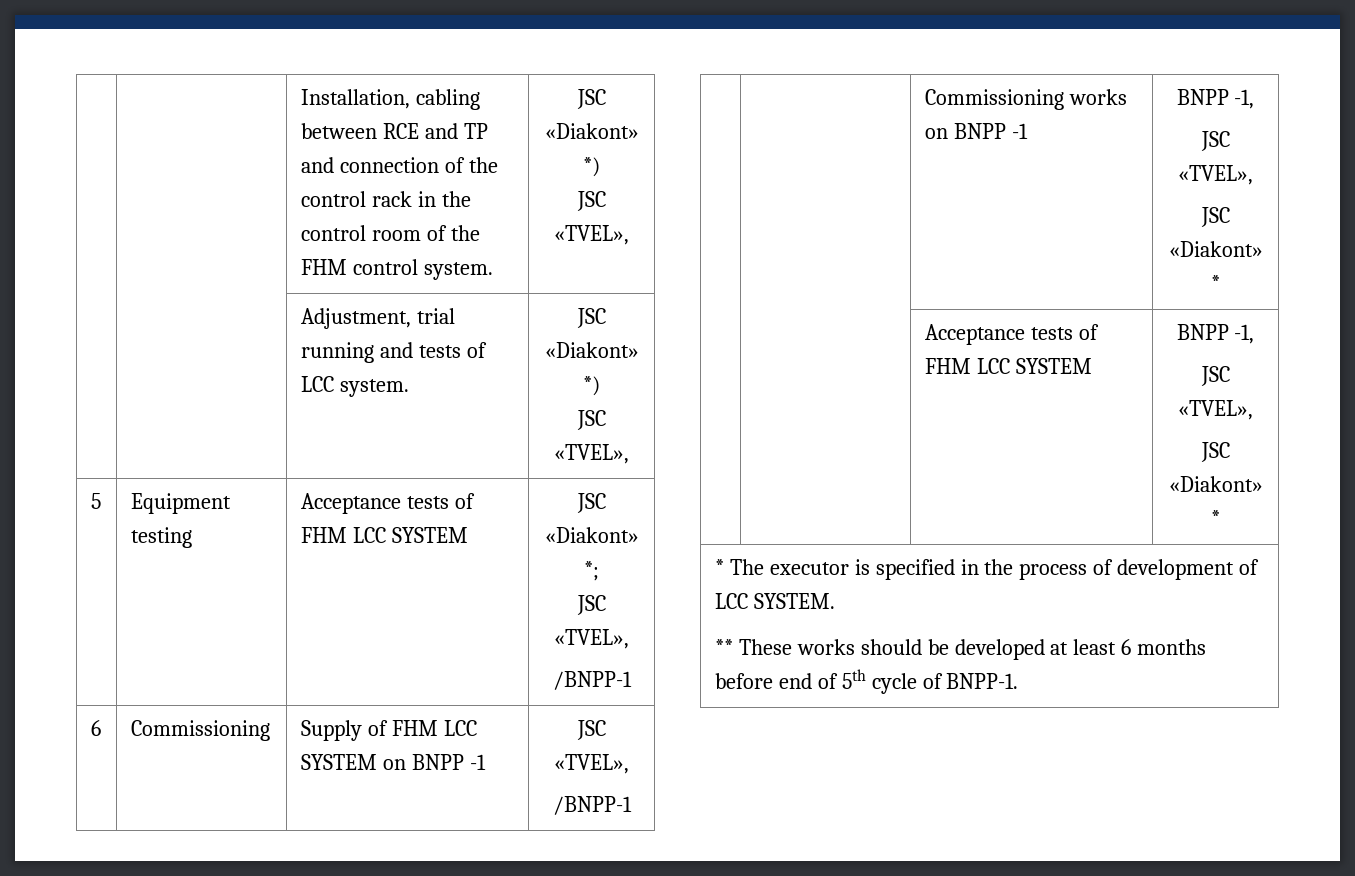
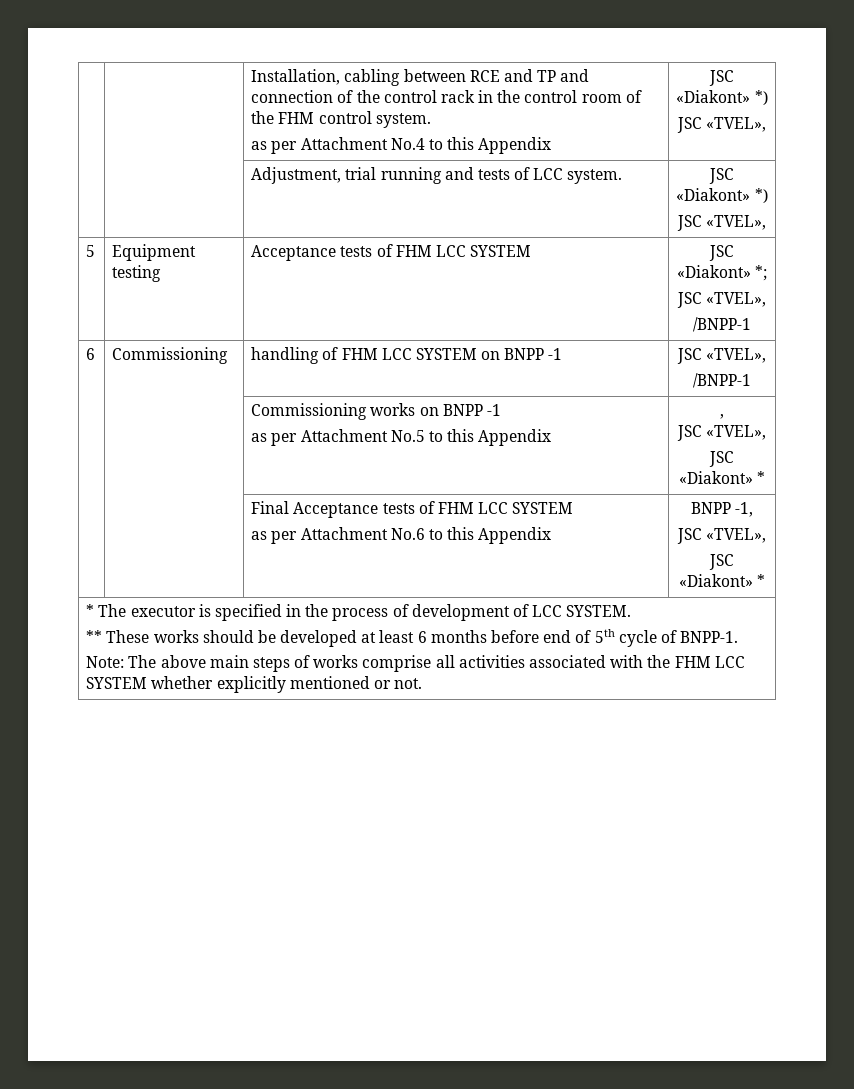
(493, 271) none -> [251,137,552,154] // as per Attachment No.4 to this Appendix
[300,720,362,741] Supply -> [251,347,320,364] handling
[1176,89,1255,109] | BNPP -1, -> [251,429,552,446] [720,414,724,419] // as per Attachment No.5 to this Appendix | ,
[924,324,1099,345] [924,358,1092,374] Acceptance tests of FHM LCC SYSTEM -> [251,501,574,518] [251,527,552,544] Final Acceptance tests of FHM LCC SYSTEM // as per Attachment No.6 to this Appendix
(1019, 681) none -> [86,655,745,672] [86,676,423,693] // Note: The above main steps of works comprise all activities associated with the FHM LCC SYSTEM whether explicitly mentioned or not.

